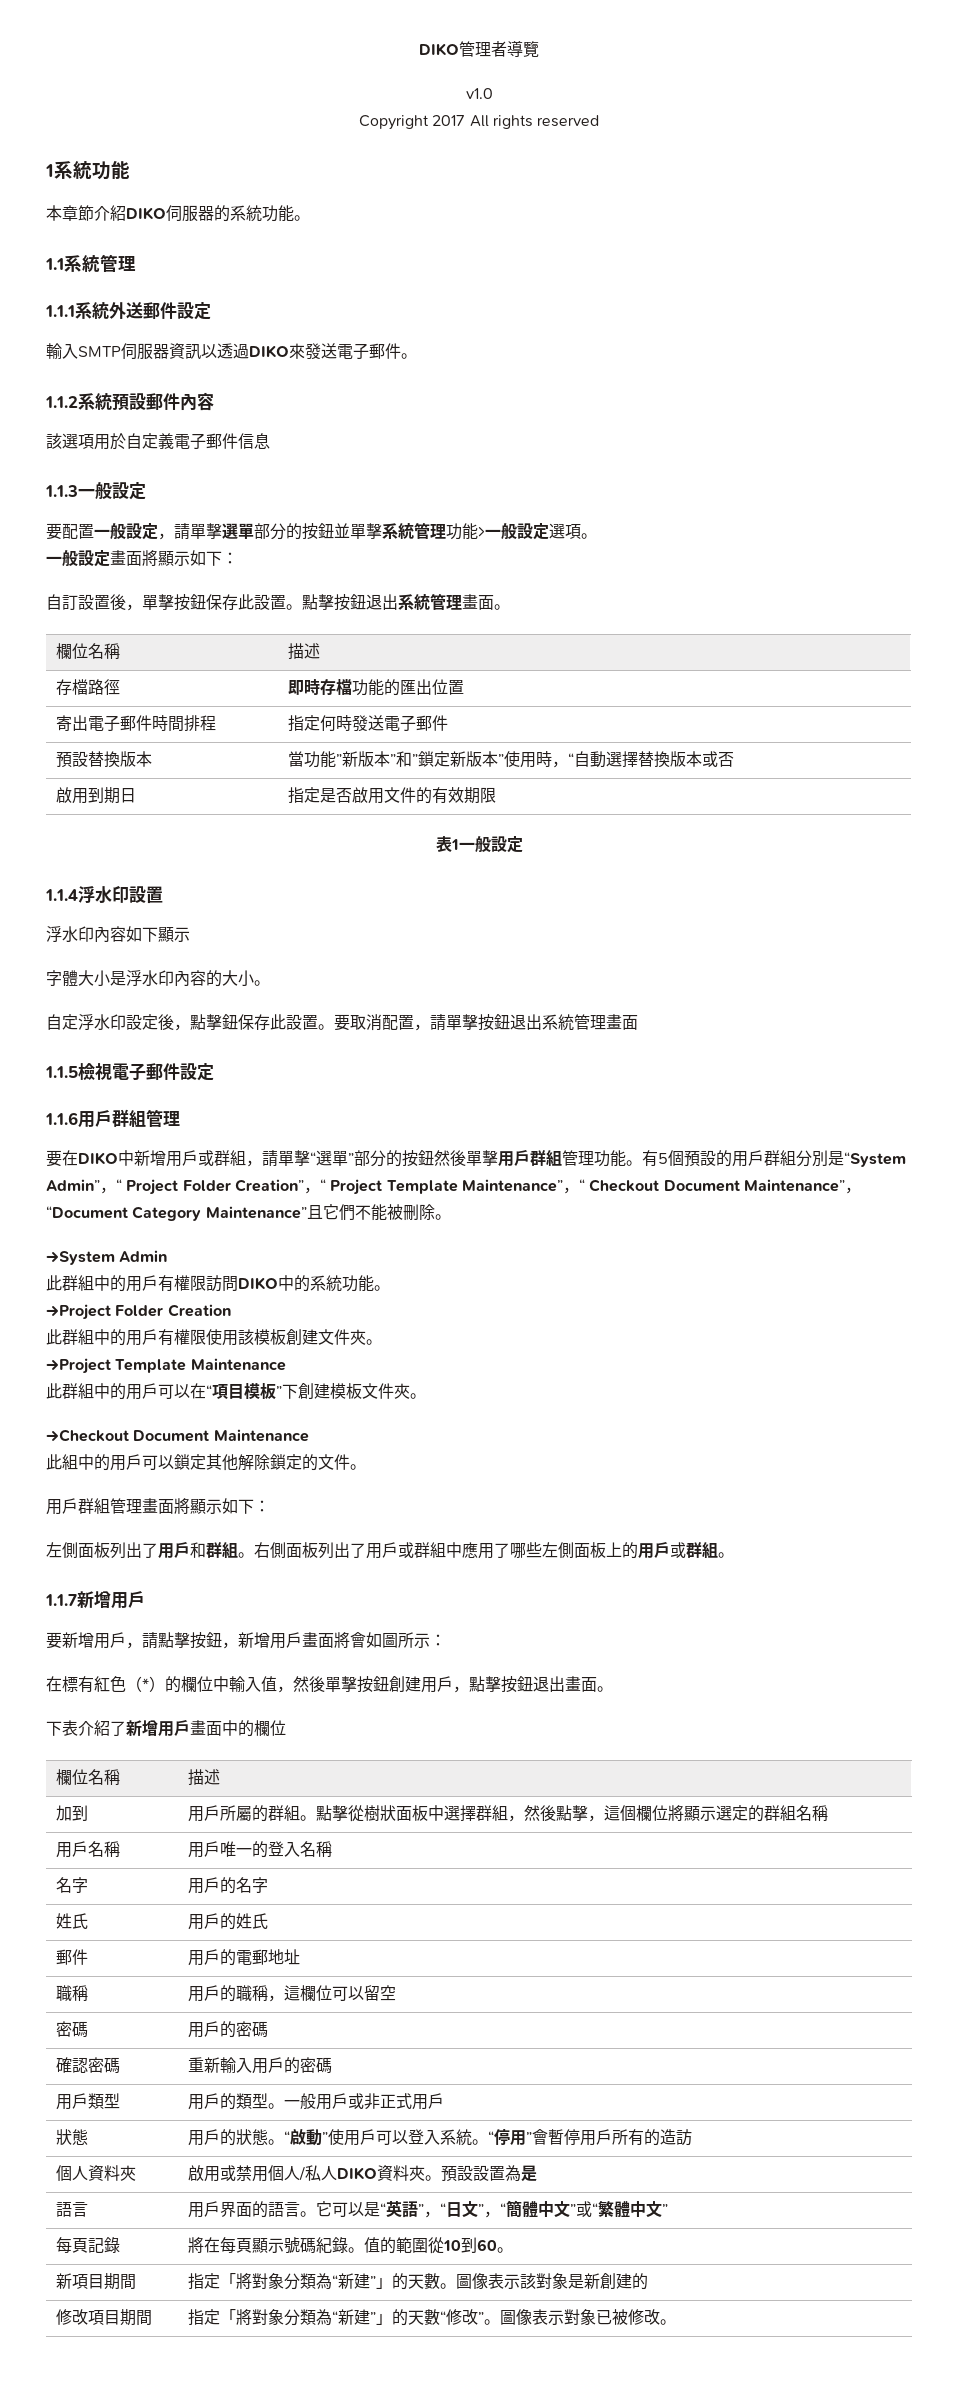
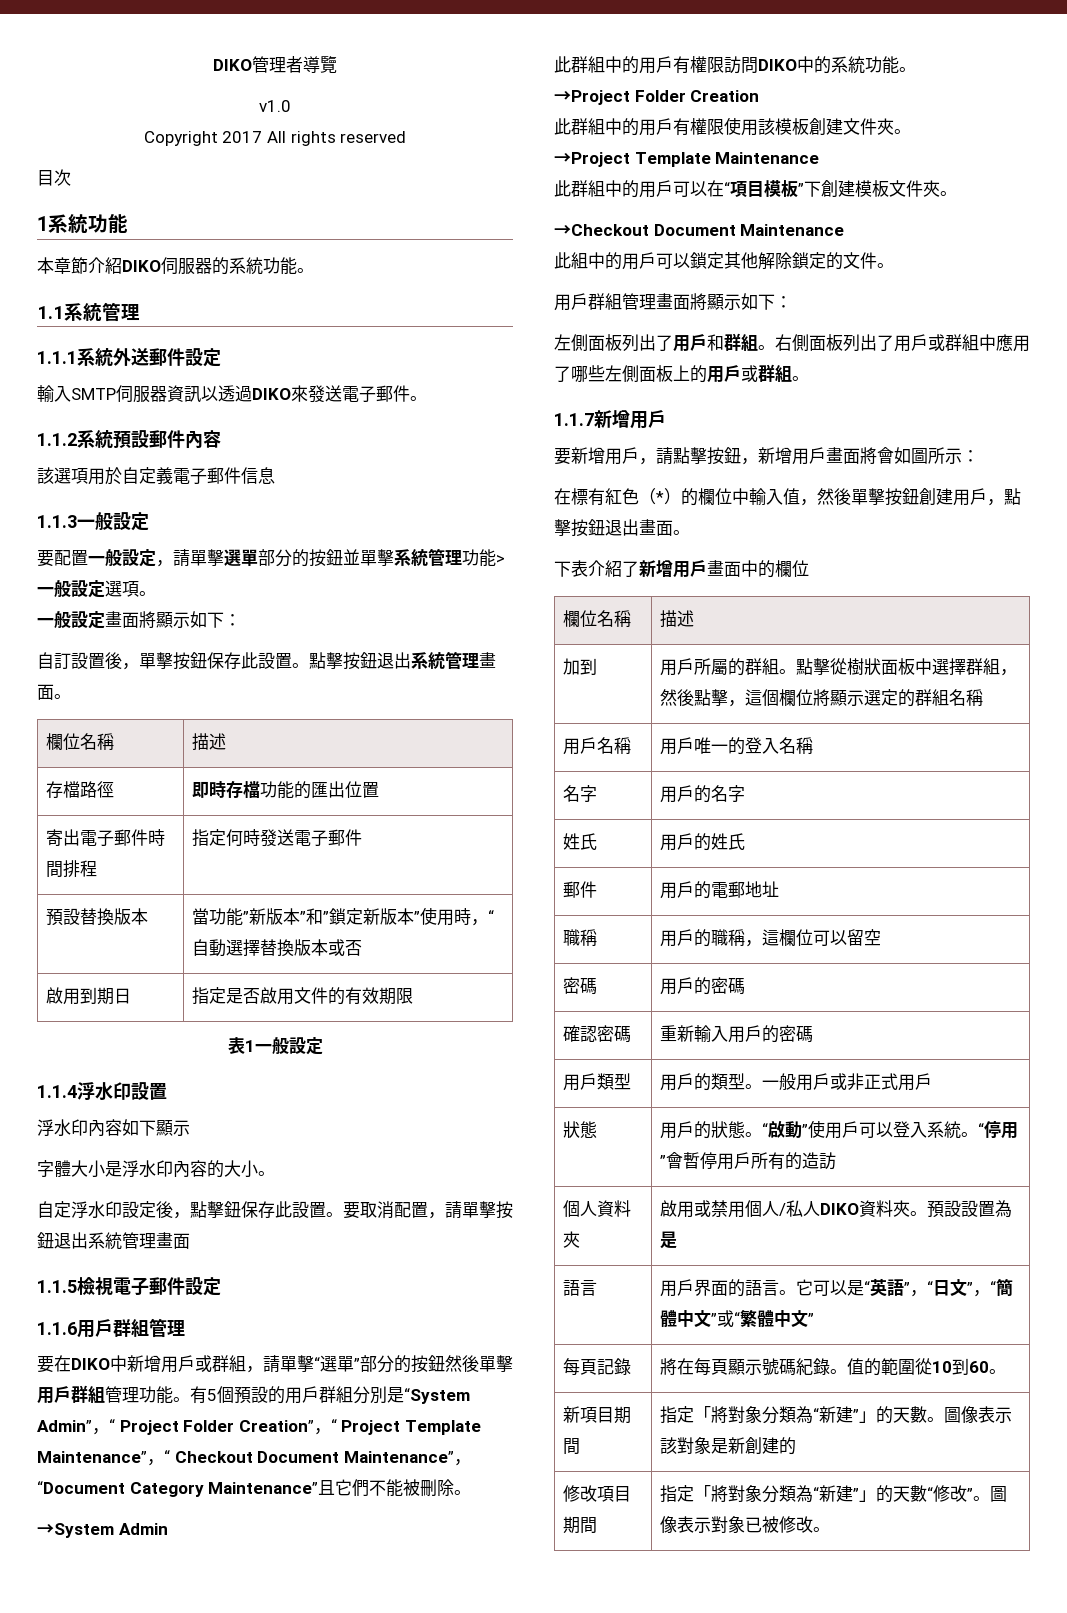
(600, 121) none -> [37,169,71,186] // 目次

